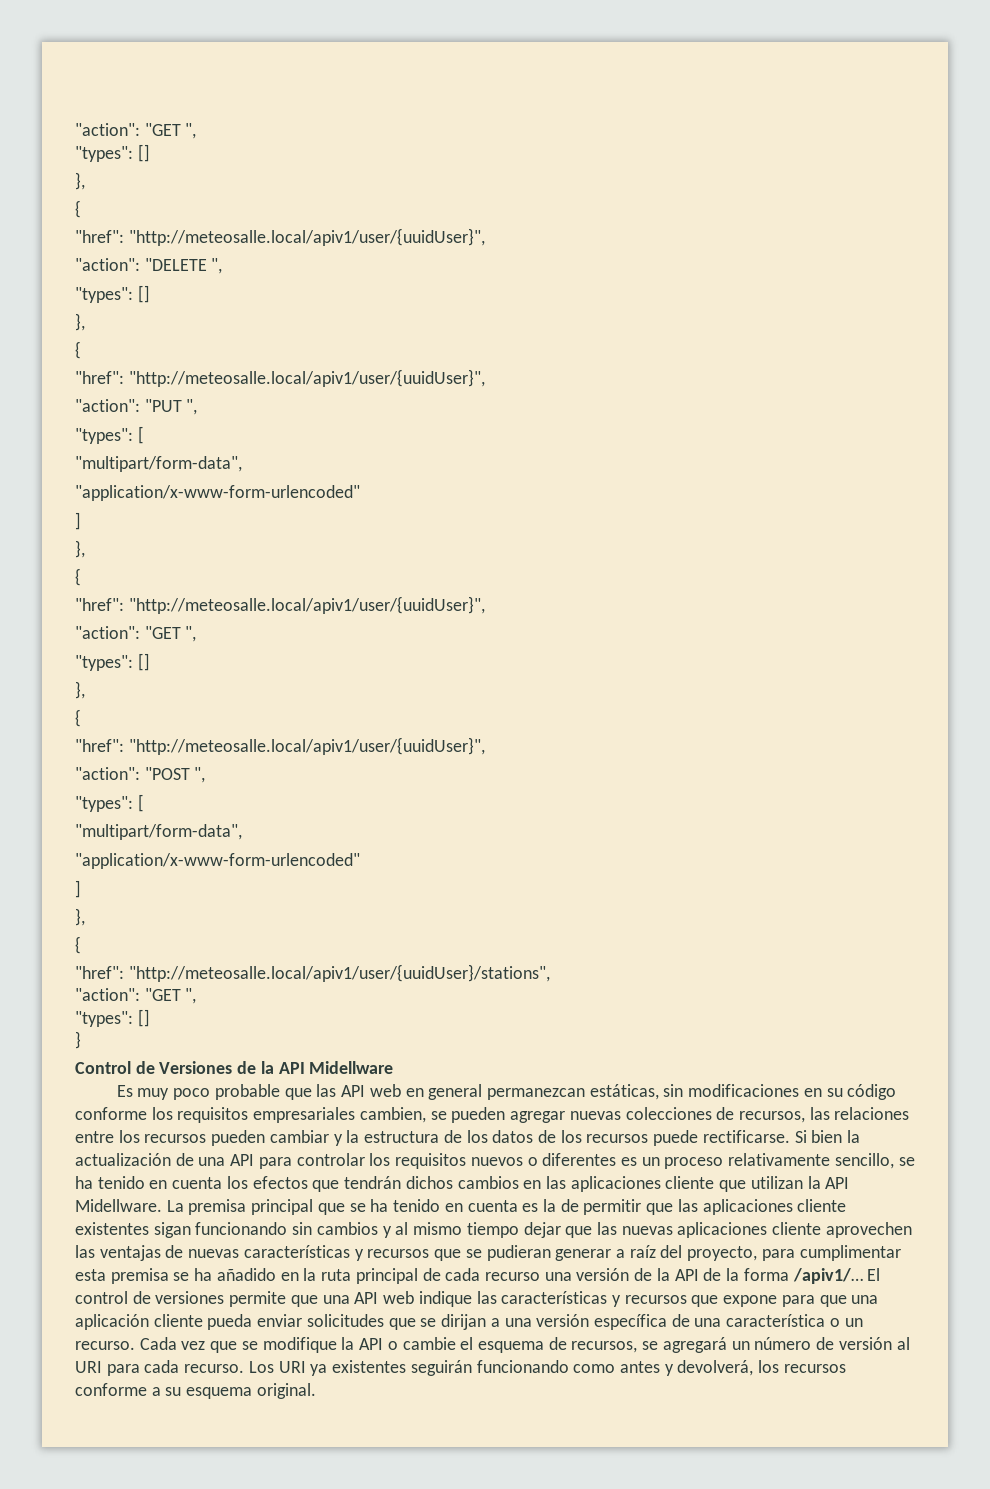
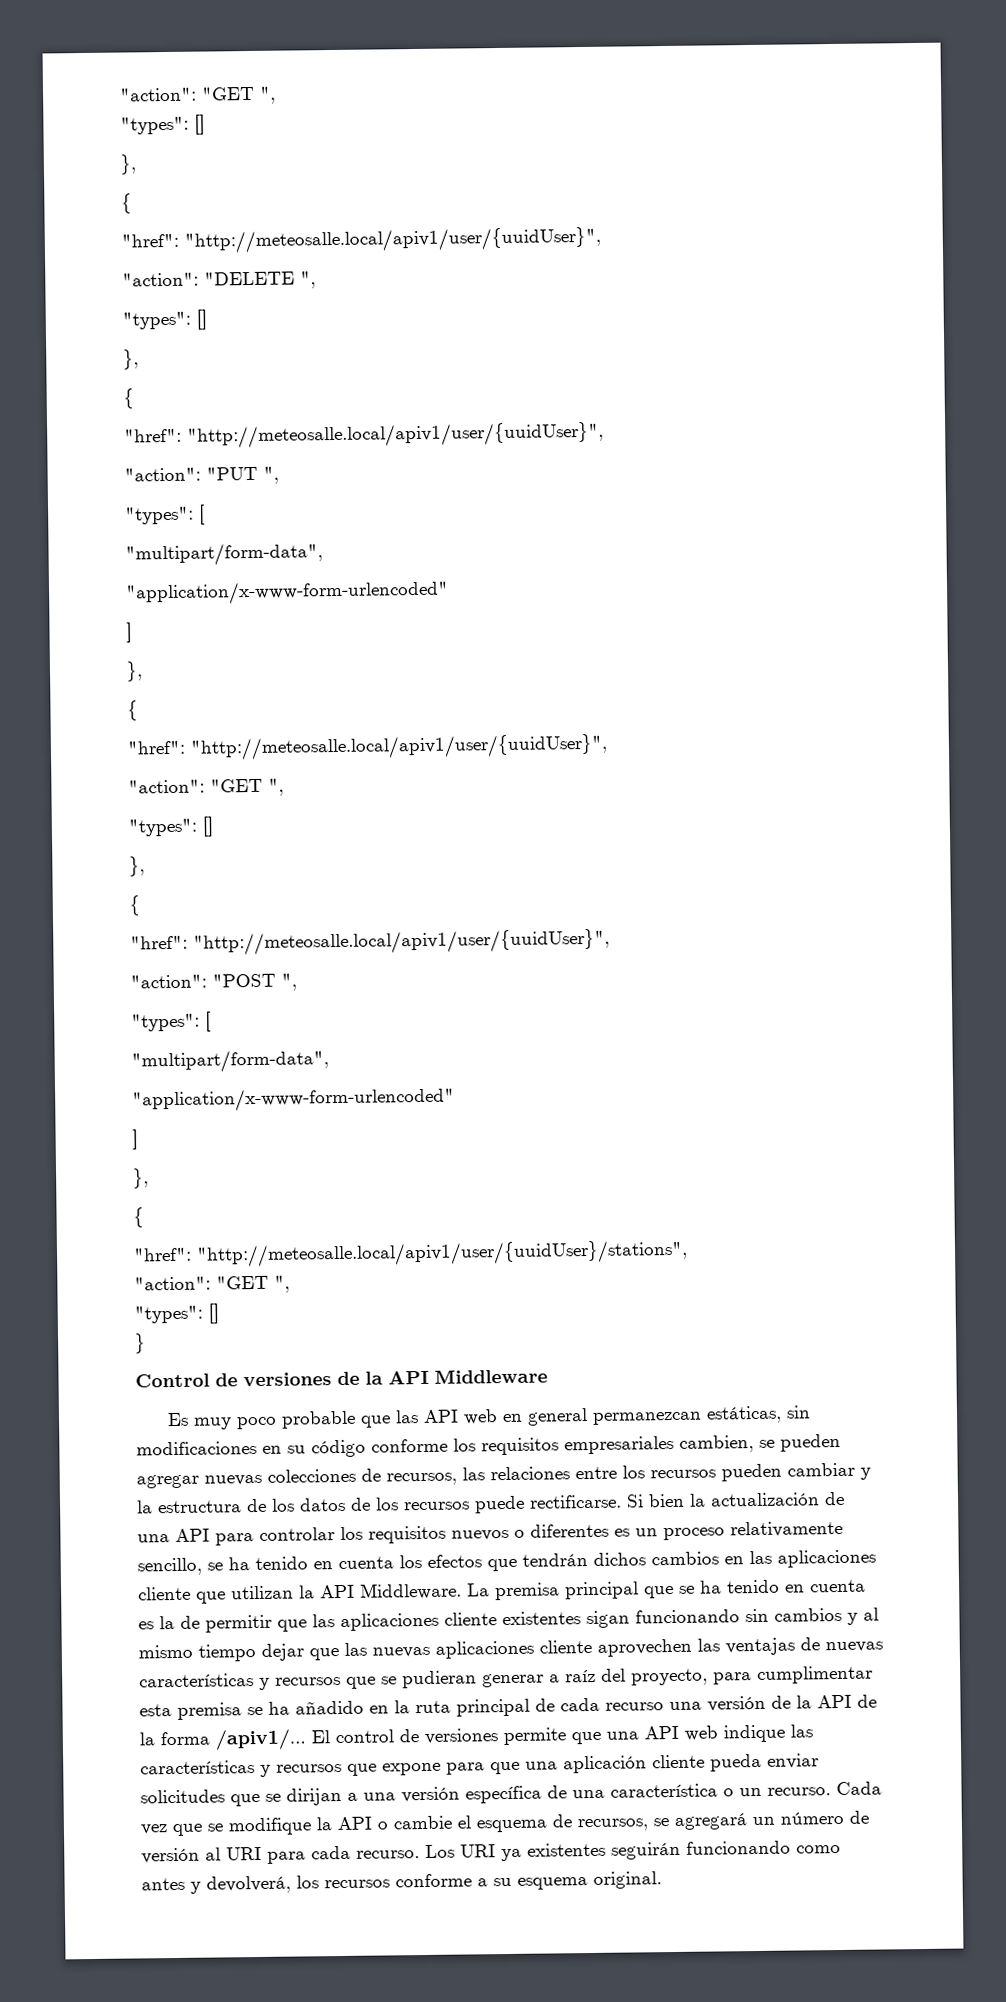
[159,1061,394,1074] Versiones de la API Midellware -> [243,1368,548,1387] versiones de la API Middleware
[75,1199,162,1212] Midellware. -> [360,1582,462,1600] Middleware.

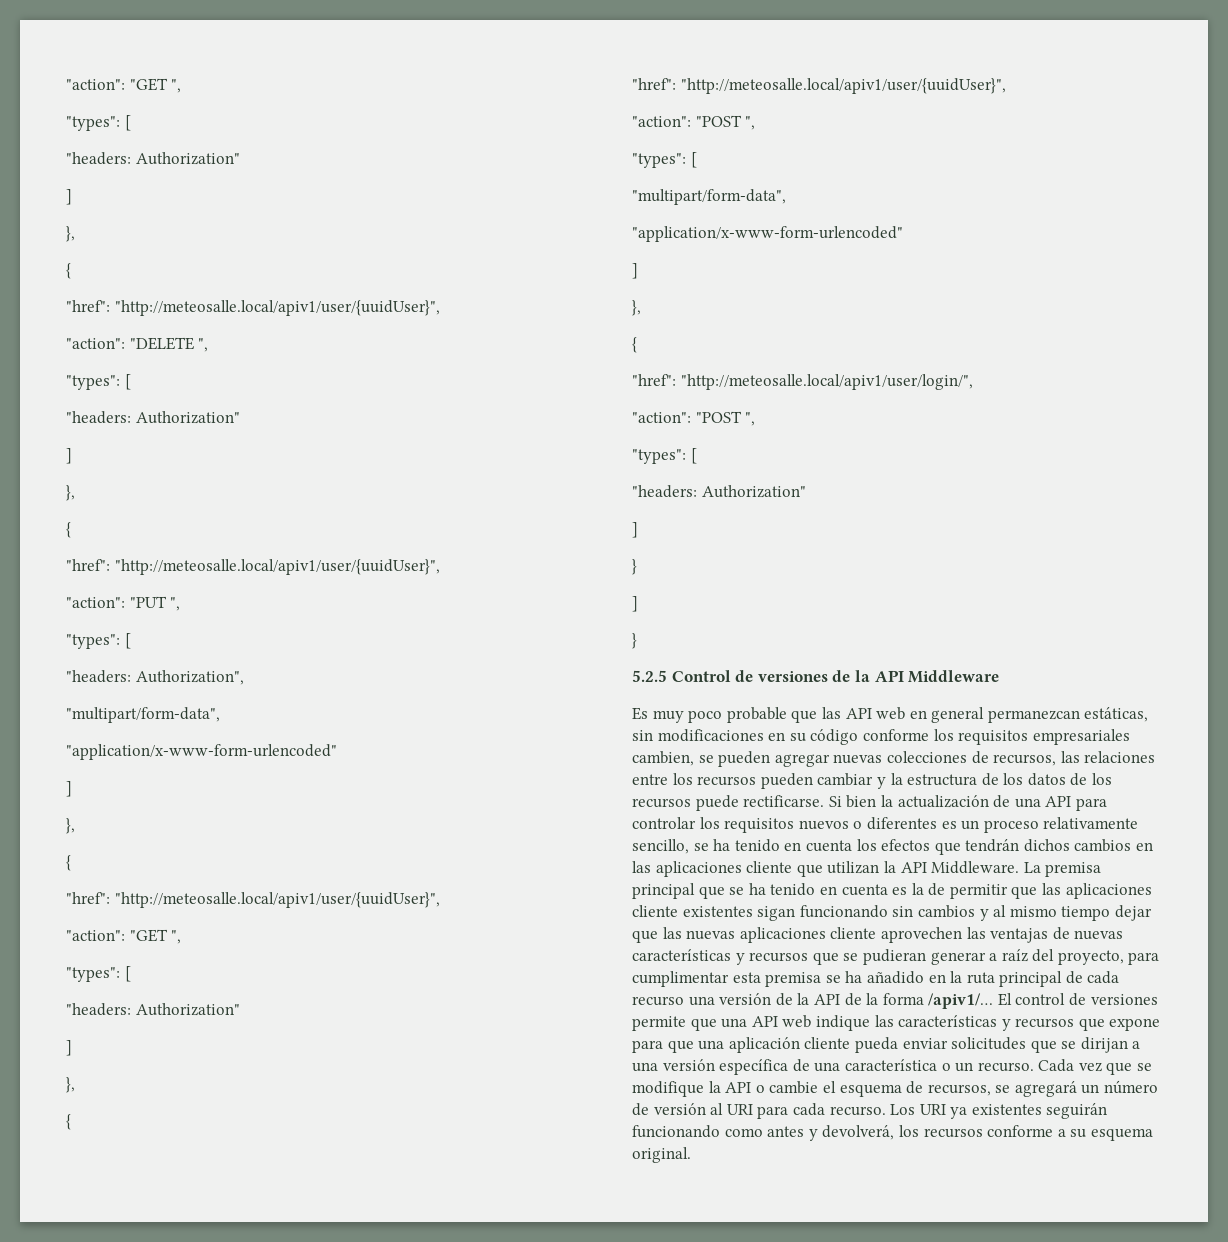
[119,86,276,104] [120,114,205,135] "action": "GET ", // "types": [] -> [66,78,182,93] [66,115,131,131] [66,152,240,165] [66,189,72,205] "action": "GET ", // "types": [ // "headers: Authorization" // ]
[196,309,207,330] [] -> [124,374,131,390] [66,411,240,424] [66,448,72,464] [ // "headers: Authorization" // ]
(205, 514) none -> [66,670,244,685] // "headers: Authorization",
[202,816,213,837] [] -> [124,966,131,982] [66,1003,240,1016] [66,1040,72,1056] [ // "headers: Authorization" // ]
[196,1239,688,1268] [134,1275,290,1293] [134,1303,219,1324] [134,1333,146,1354] "http://meteosalle.local/apiv1/user/{uuidUser}/stations", // "action": "GET ", // "types": [] // } // -> [680,374,973,390] [632,411,756,426] [632,448,697,464] [632,485,806,498] [632,522,638,538] [632,559,637,575] [632,596,638,612] [632,633,637,649] [632,670,667,682] "http://meteosalle.local/apiv1/user/login/", // "action": "POST ", // "types": [ // "headers: Authorization" // ] // } // ] // } // 5.2.5

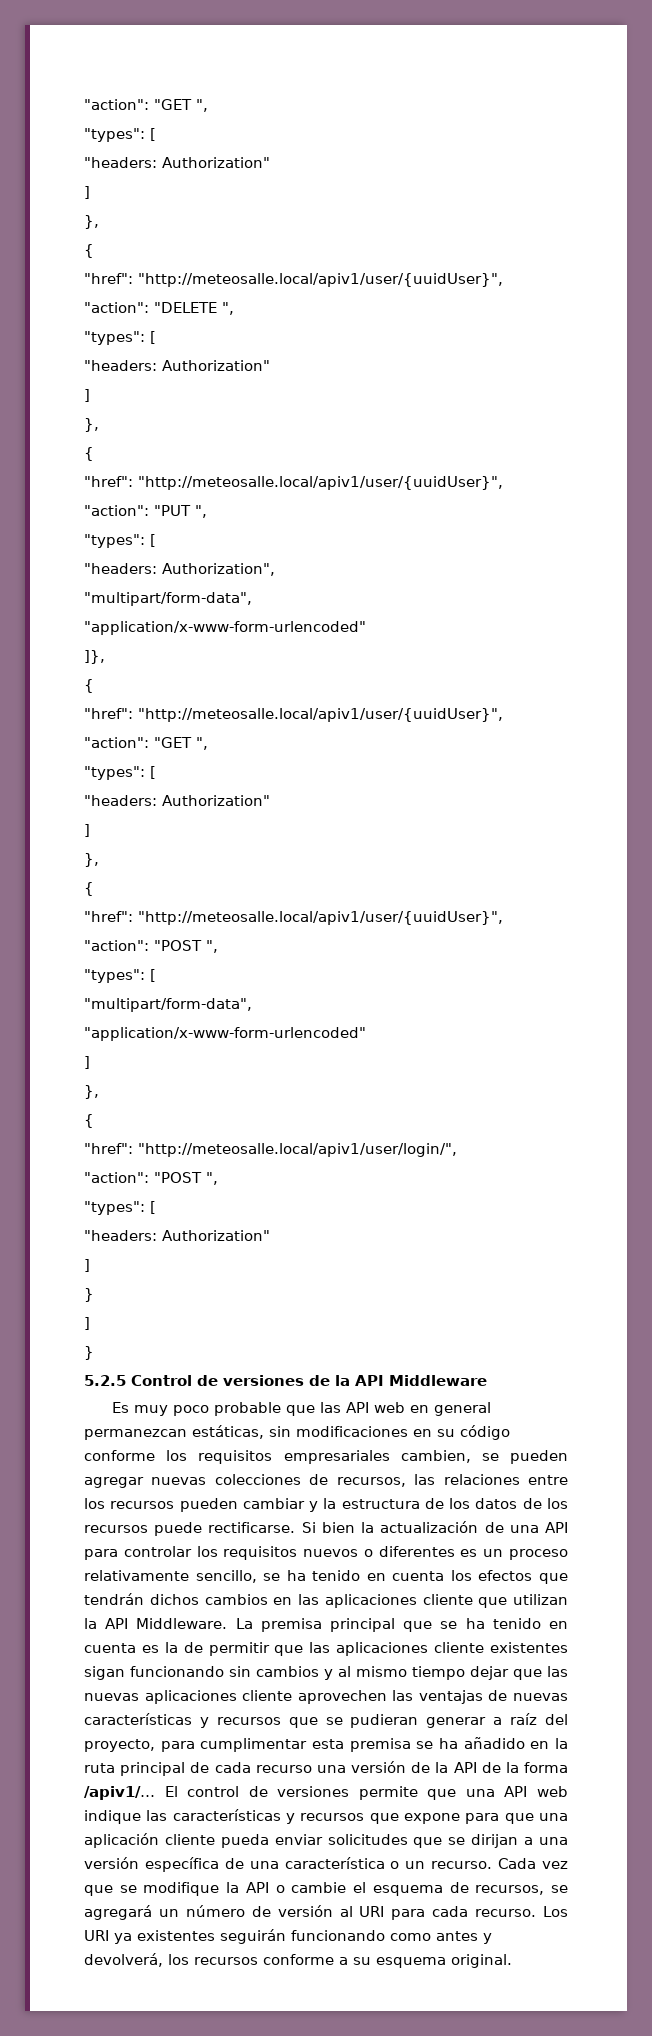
[66,781,72,797] [66,818,75,834] ] // }, -> [84,650,105,664] ]},

